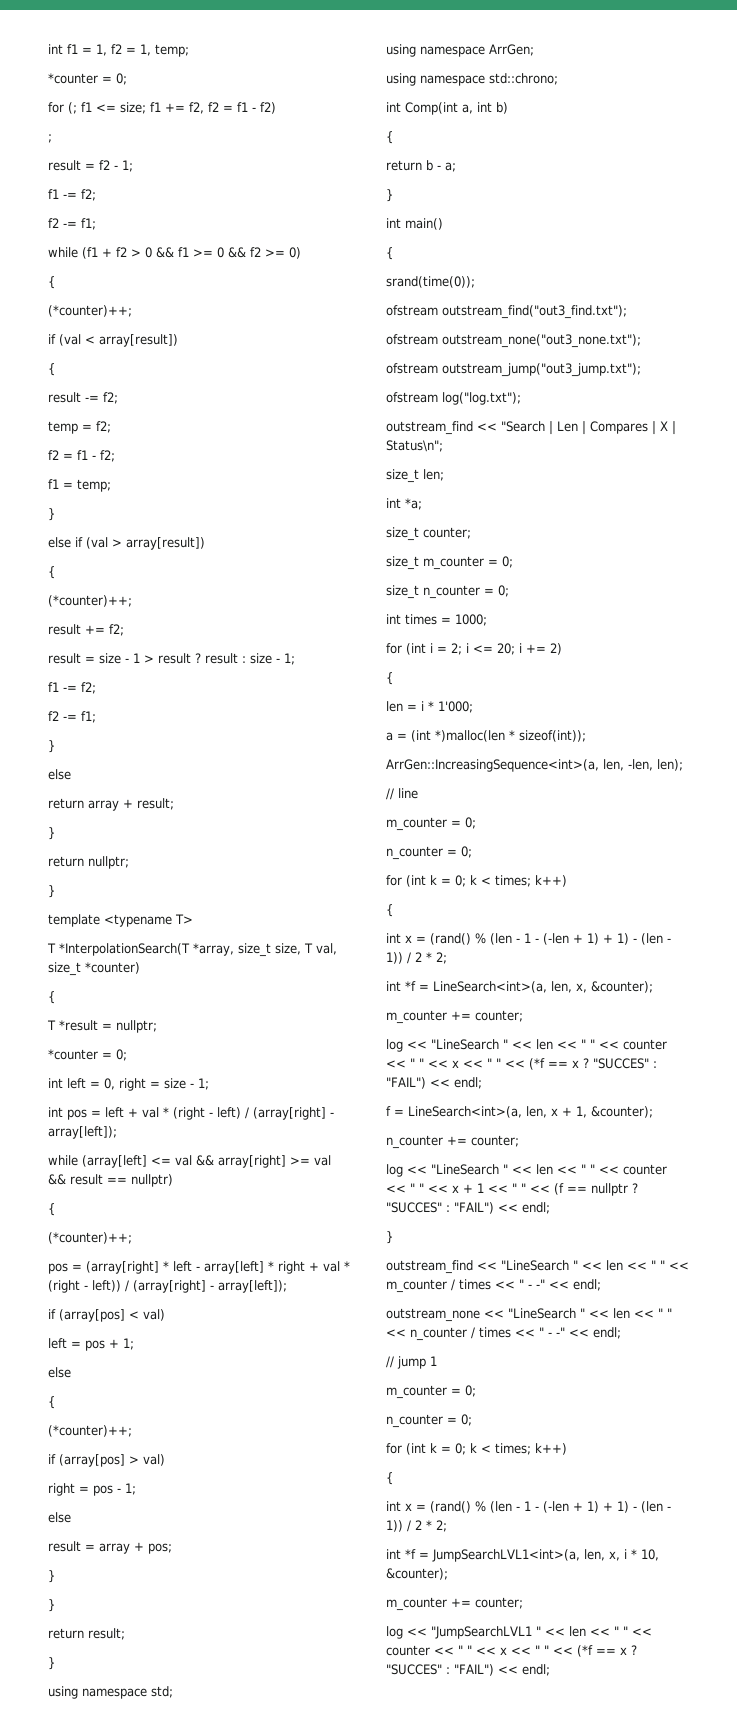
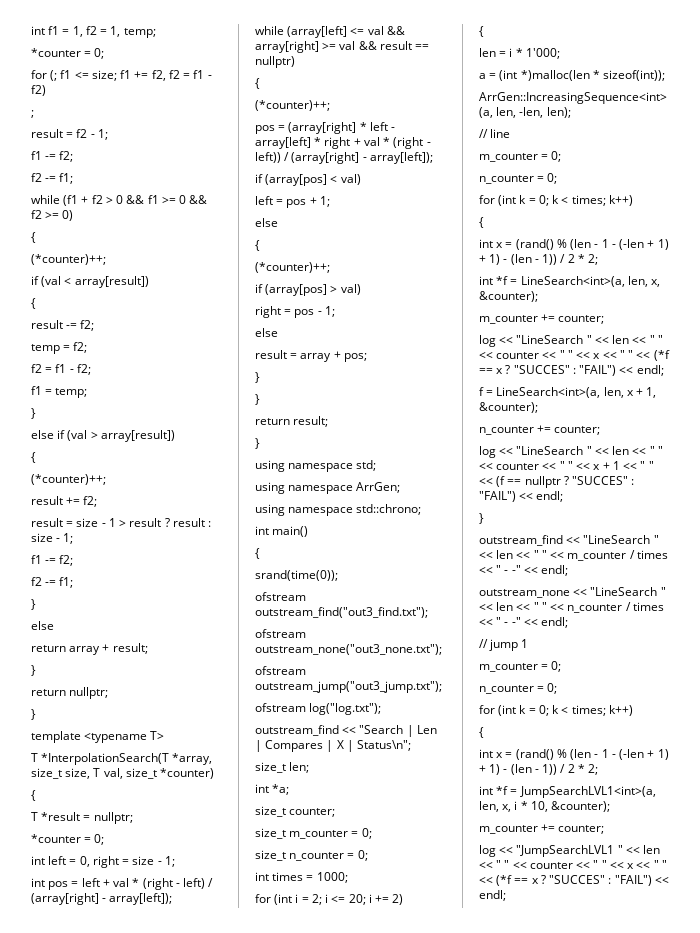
[386,102,508,115] [386,131,393,144] [386,160,456,172] [386,189,393,202] // int Comp(int a, int b) // { // return b - a; // } -> (422, 509) none

